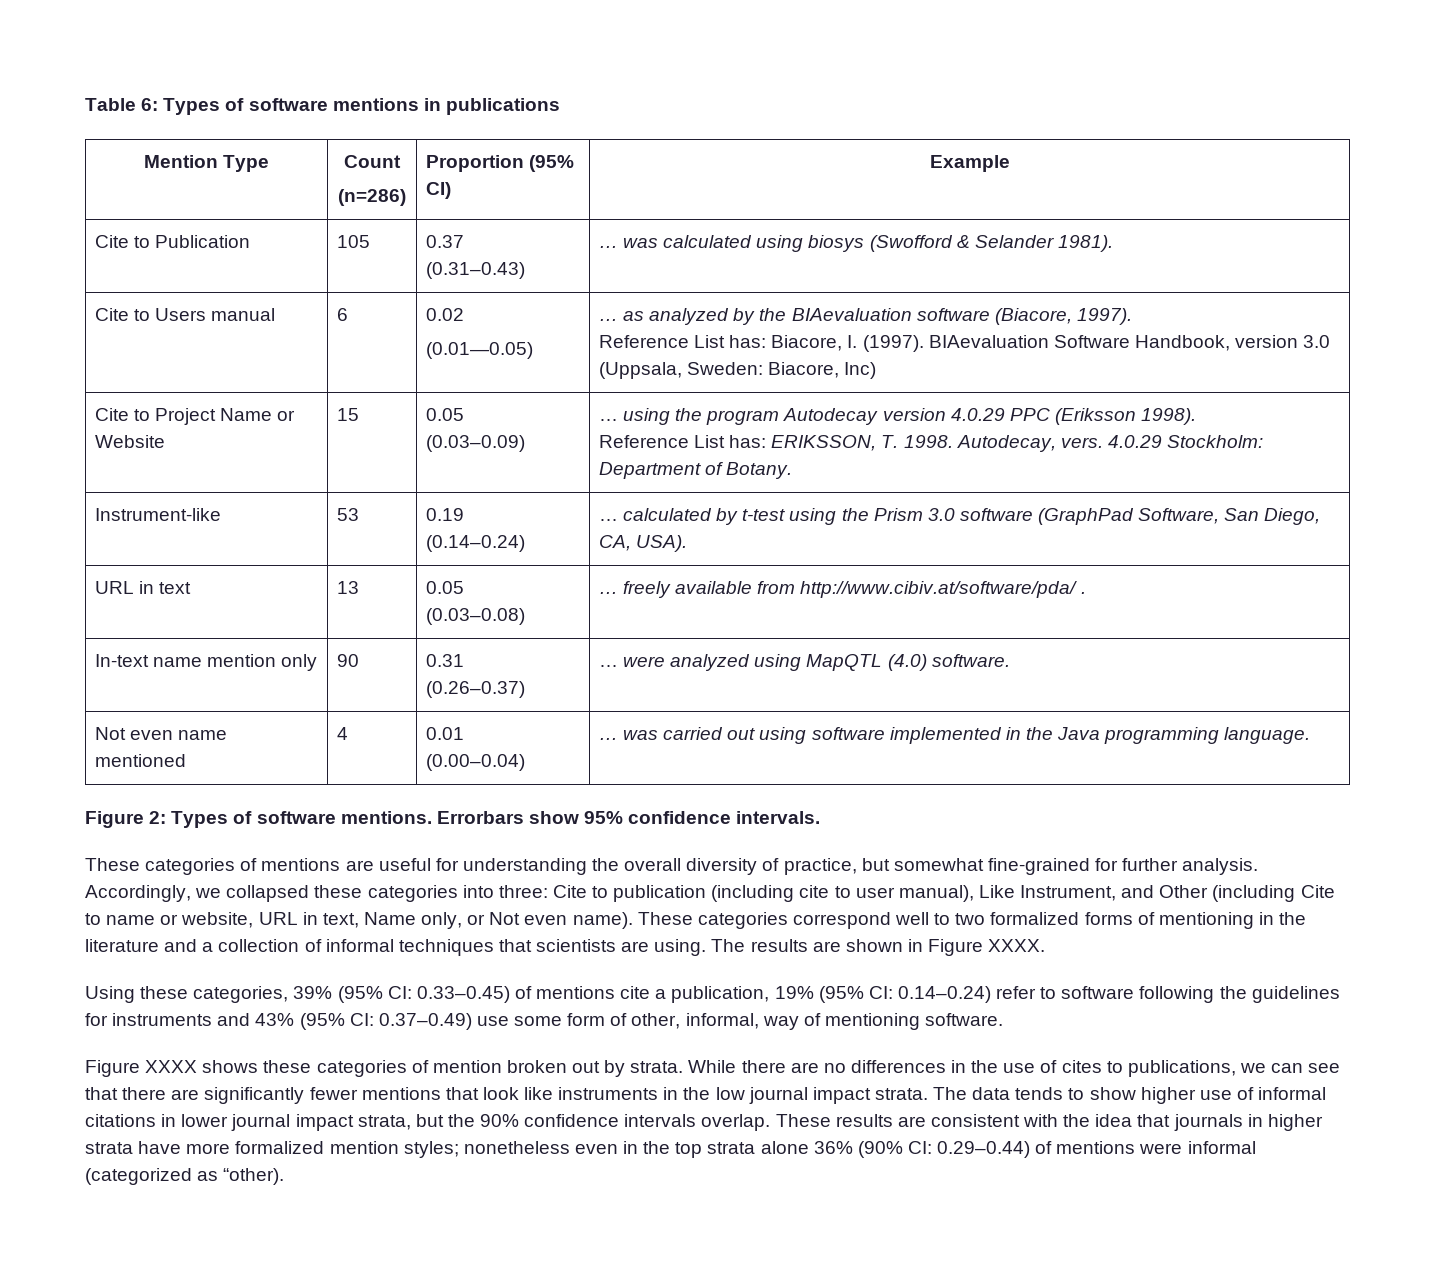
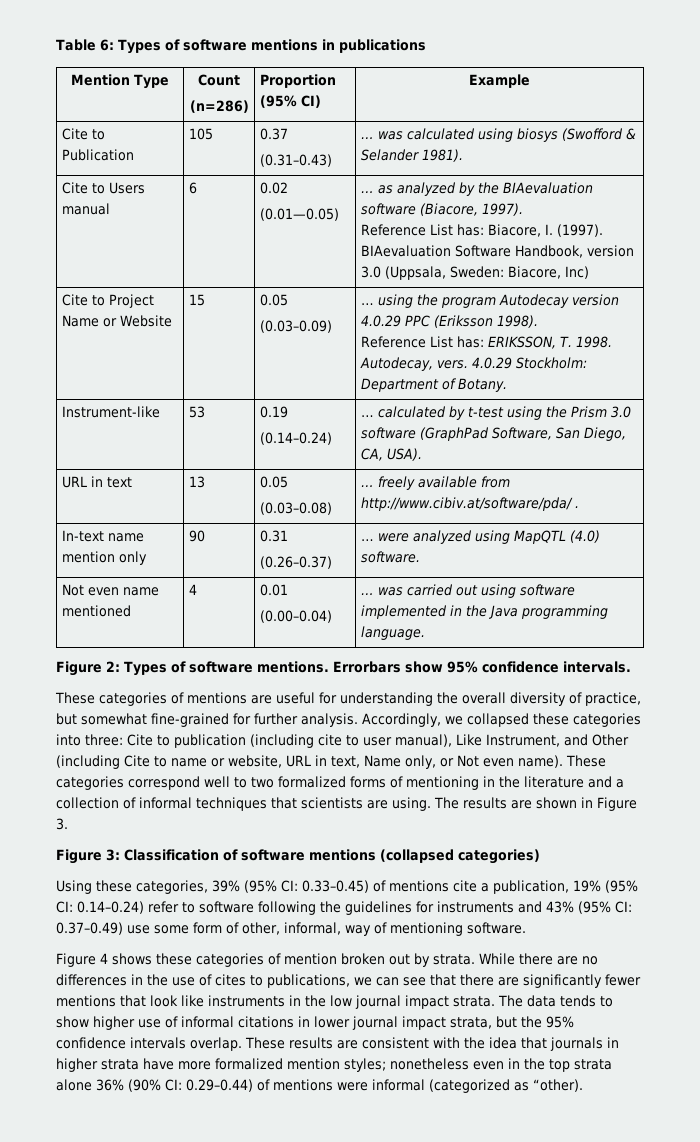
[988,939,1046,952] XXXX. -> [56,818,68,830] [56,849,540,864] 3. // Figure 3: Classification of software mentions (collapsed categories)
[145,1060,198,1073] XXXX -> [99,953,108,964] 4
[480,1114,520,1127] 90% -> [546,1016,574,1028] 95%

